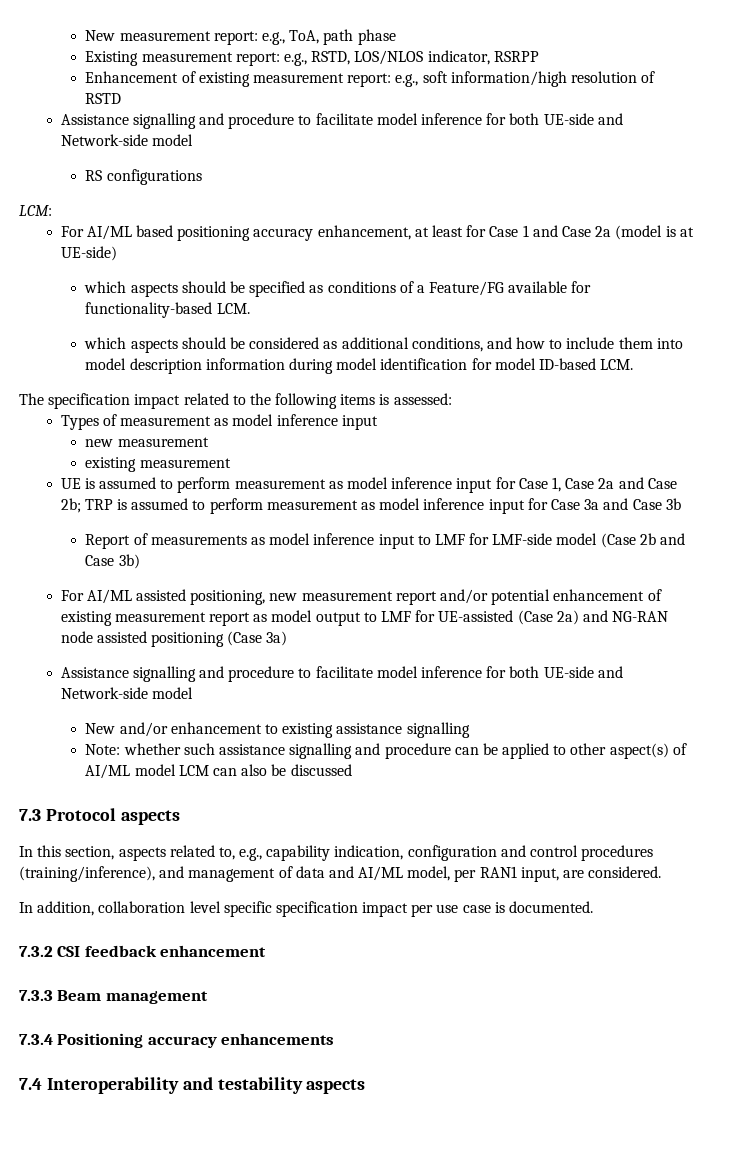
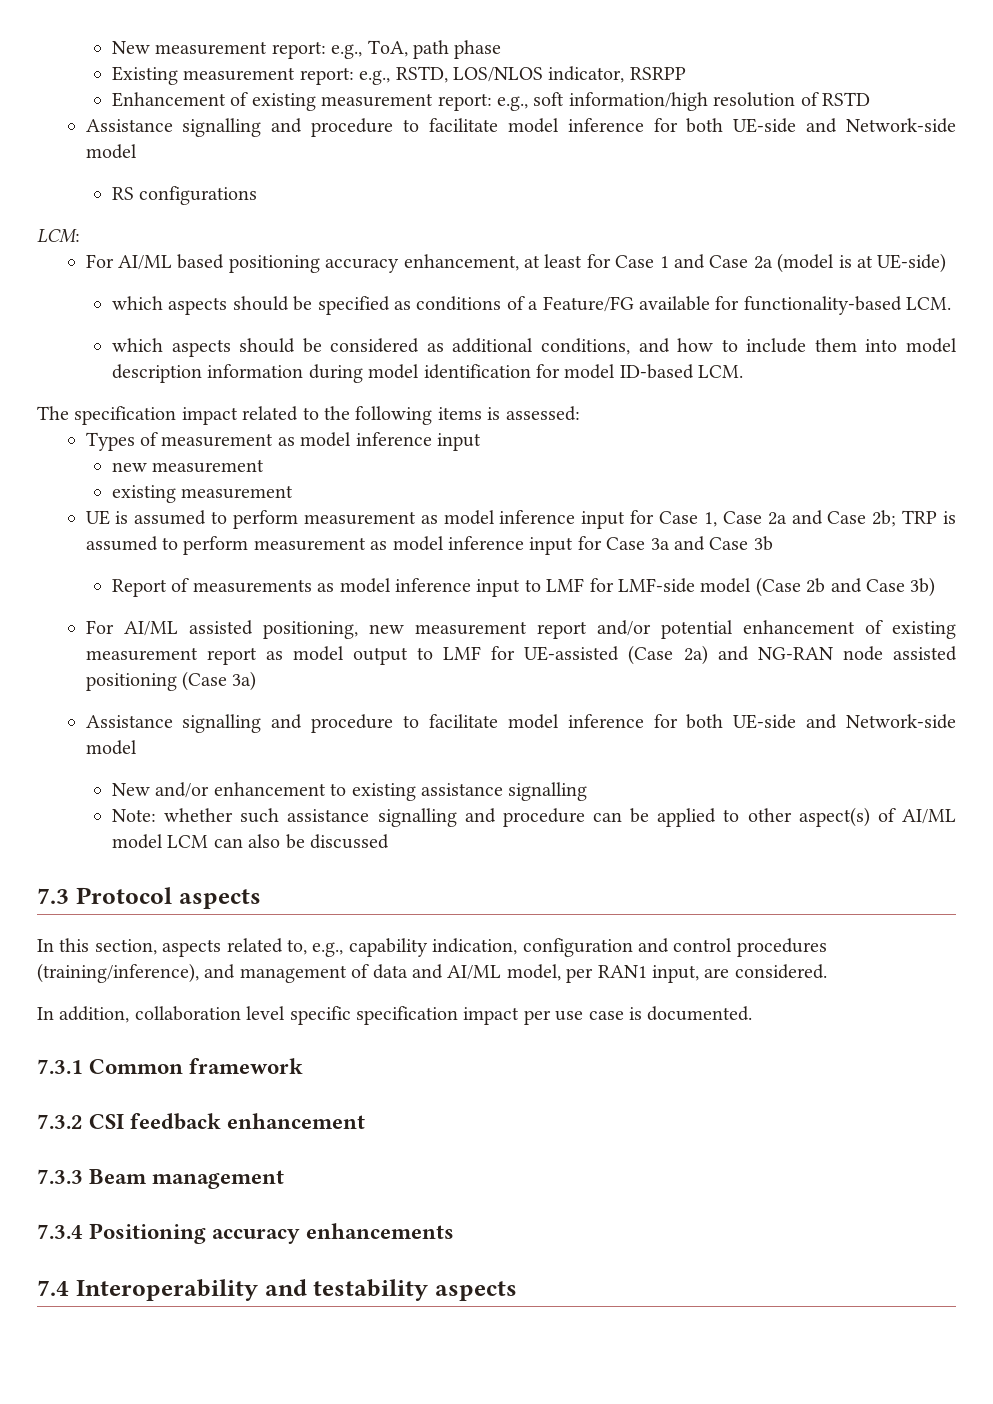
(594, 907) none -> [37,1058,304,1074] // 7.3.1 Common framework

